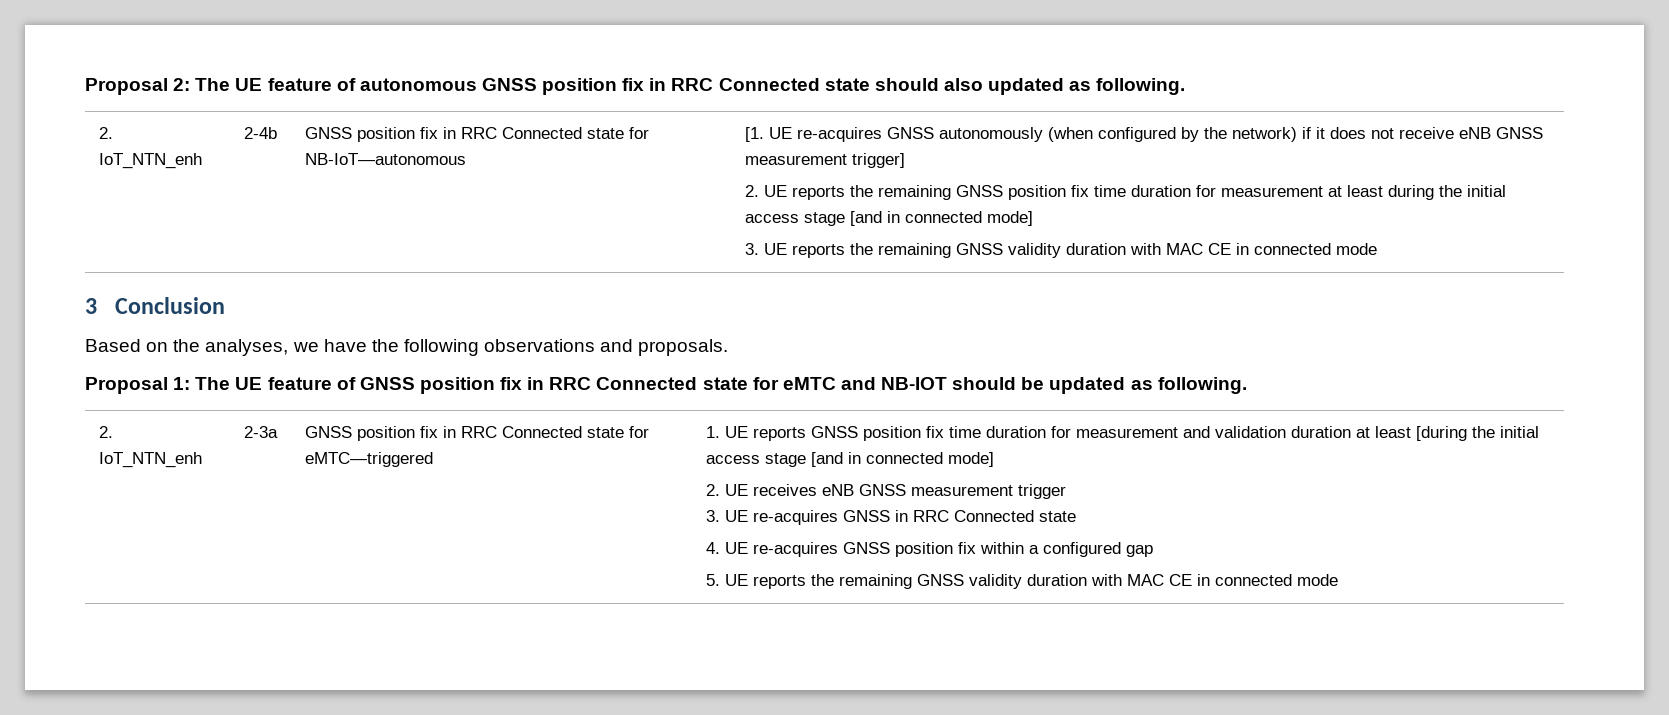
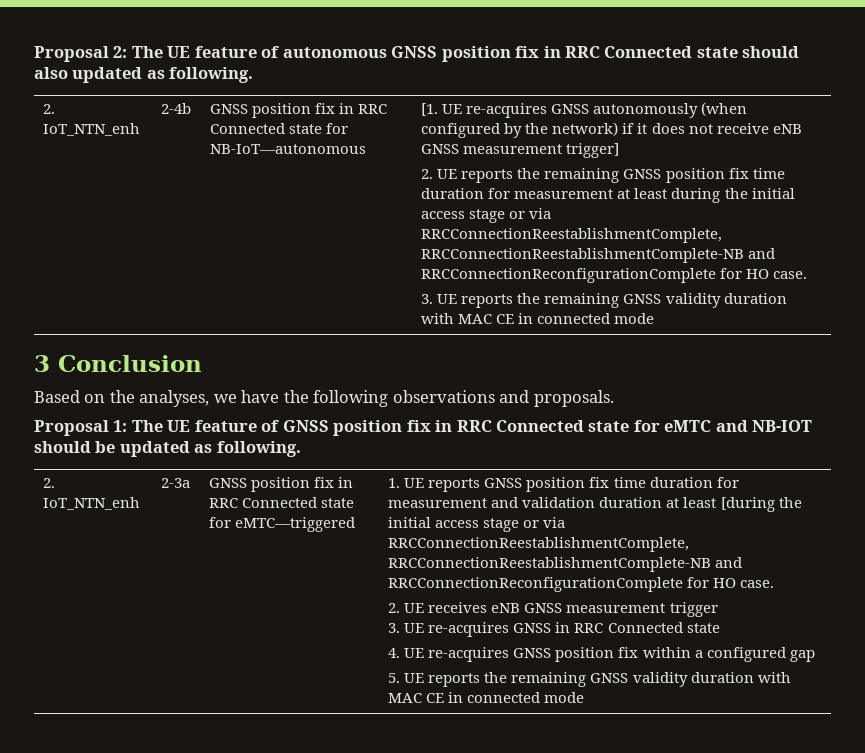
[849,211,1033,226] [and in connected mode] -> [509,208,552,219] [421,228,723,243] [421,248,776,263] [421,268,808,283] or via RRCConnectionReestablishmentComplete, RRCConnectionReestablishmentComplete-NB and RRCConnectionReconfigurationComplete for HO case.
[810,452,994,467] [and in connected mode] -> [523,517,566,528] [388,537,690,552] [388,557,743,572] [388,577,775,592] or via RRCConnectionReestablishmentComplete, RRCConnectionReestablishmentComplete-NB and RRCConnectionReconfigurationComplete for HO case.

